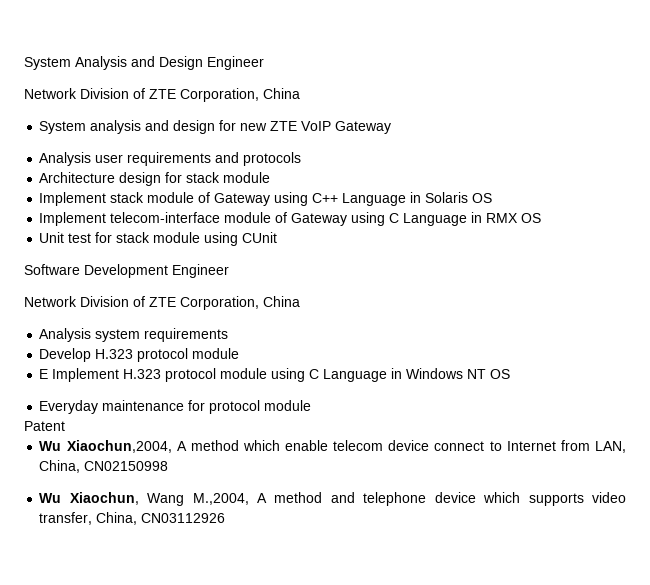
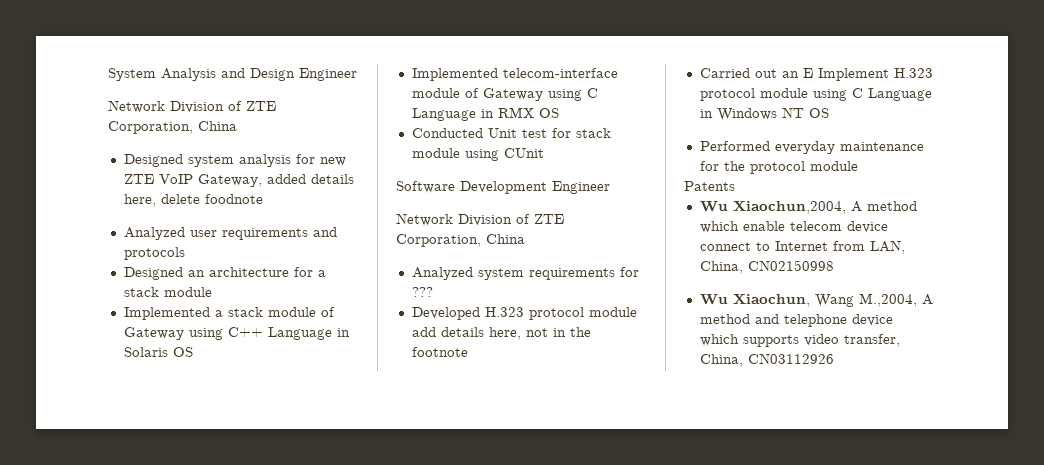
[39,120,392,134] [39,152,92,166] System analysis and design for new ZTE VoIP Gateway // Analysis -> [123,154,346,167] [123,174,354,187] [123,194,263,207] [123,227,185,240] Designed system analysis for new ZTE VoIP Gateway, added details here, delete foodnote // Analyzed
[39,172,183,186] Architecture design for -> [123,267,326,280] Designed an architecture for a
[39,192,107,206] Implement -> [123,307,223,320] Implemented a
[39,212,107,226] Implement -> [411,68,498,81] Implemented
(542, 218) none -> [411,128,483,138] Conducted
[39,328,92,342] Analysis -> [411,267,473,280] Analyzed
[39,348,240,362] // Develop H.323 protocol module // -> [619,267,639,277] [411,287,433,297] [411,307,637,320] [411,327,591,340] [411,347,468,357] [699,68,799,78] for ??? // Developed H.323 protocol module add details here, not in the footnote // Carried out an
[39,400,99,414] Everyday -> [699,141,835,154] Performed everyday
[209,400,312,414] [24,421,65,431] protocol module // Patent -> [723,161,858,174] [684,181,735,191] the protocol module // Patents

